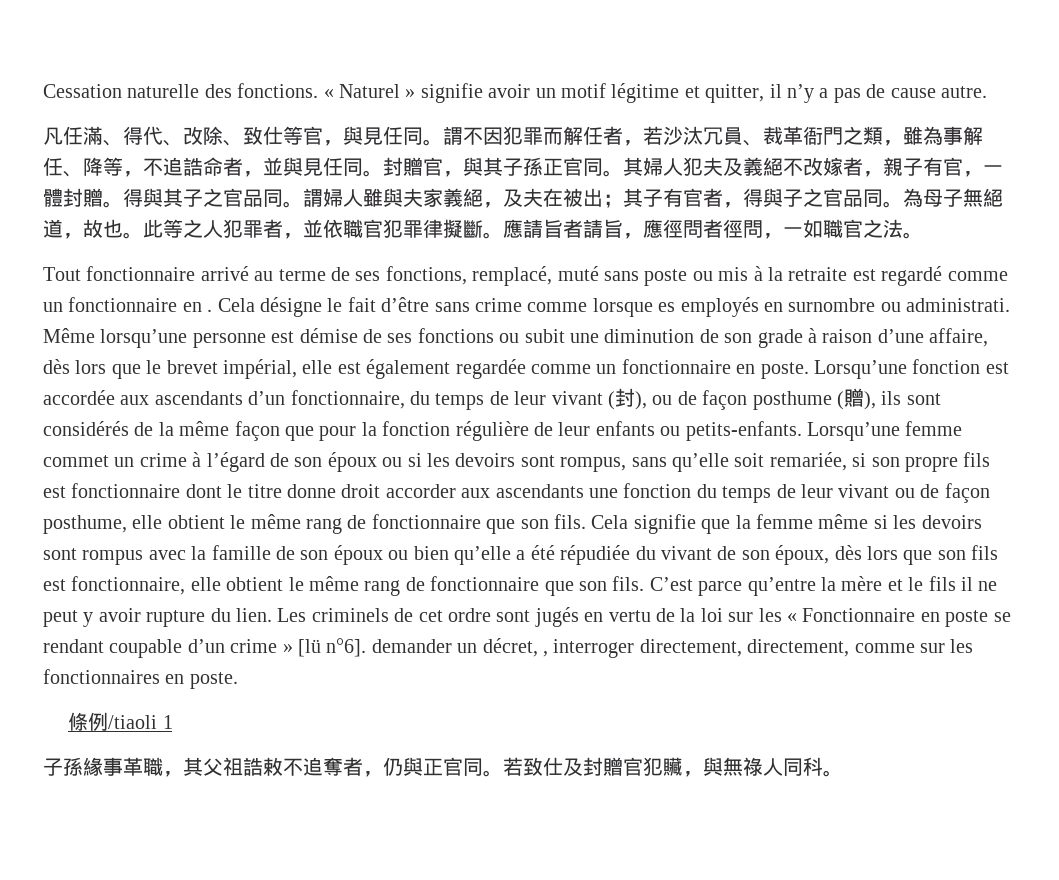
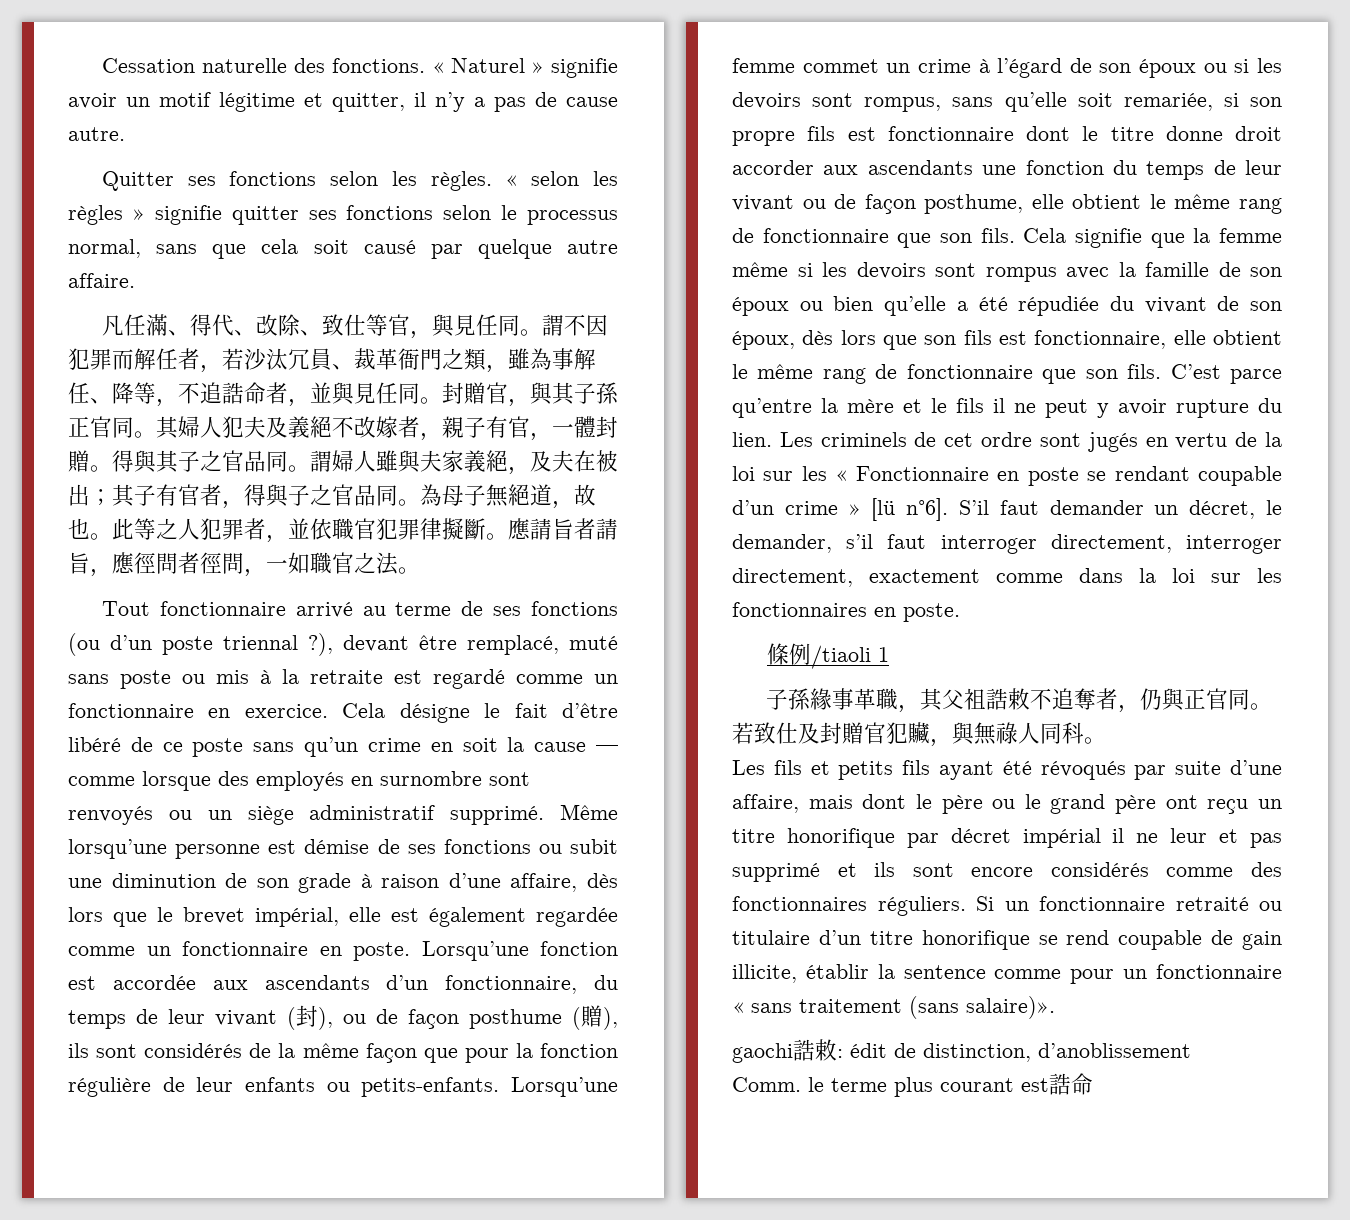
(987, 92) none -> [101,171,618,191] [68,205,618,225] [68,239,618,259] [68,273,135,288] // Quitter ses fonctions selon les règles. « selon les règles » signifie quitter ses fonctions selon le processus normal, sans que cela soit causé par quelque autre affaire.
[385,266,467,285] fonctions, -> [531,601,618,616] [68,633,457,656] fonctions (ou d’un poste triennal ?), devant être
[207,309,213,312] . -> [244,704,328,718] exercice.
[434,298,522,312] sans crime -> [68,737,618,757] libéré de ce poste sans qu’un crime en soit la cause —
[658,302,676,312] es -> [218,771,249,786] des
[880,298,1011,312] ou administrati. -> [489,772,530,786] [68,805,545,825] sont renvoyés ou un siège administratif supprimé.
(367, 647) none -> [959,500,1039,515] S’il faut
[542,639,915,658] , interroger directement, directement, comme -> [1266,500,1282,515] [732,534,1282,554] [732,568,1195,587] le demander, s’il faut interroger directement, interroger directement, exactement comme dans la loi
(843, 773) none -> [732,760,1282,780] [732,794,1282,814] [732,828,1282,848] [732,862,1282,882] [732,896,1282,916] [732,930,1282,950] [732,964,1282,984] [732,996,1055,1019] [732,1039,1191,1063] [732,1073,1093,1097] // Les fils et petits fils ayant été révoqués par suite d’une affaire, mais dont le père ou le grand père ont reçu un titre honorifique par décret impérial il ne leur et pas supprimé et ils sont encore considérés comme des fonctionnaires réguliers. Si un fonctionnaire retraité ou titulaire d’un titre honorifique se rend coupable de gain illicite, établir la sentence comme pour un fonctionnaire « sans traitement (sans salaire)». // gaochi誥敕: édit de distinction, d’anoblissement // Comm. le terme plus courant est誥命

